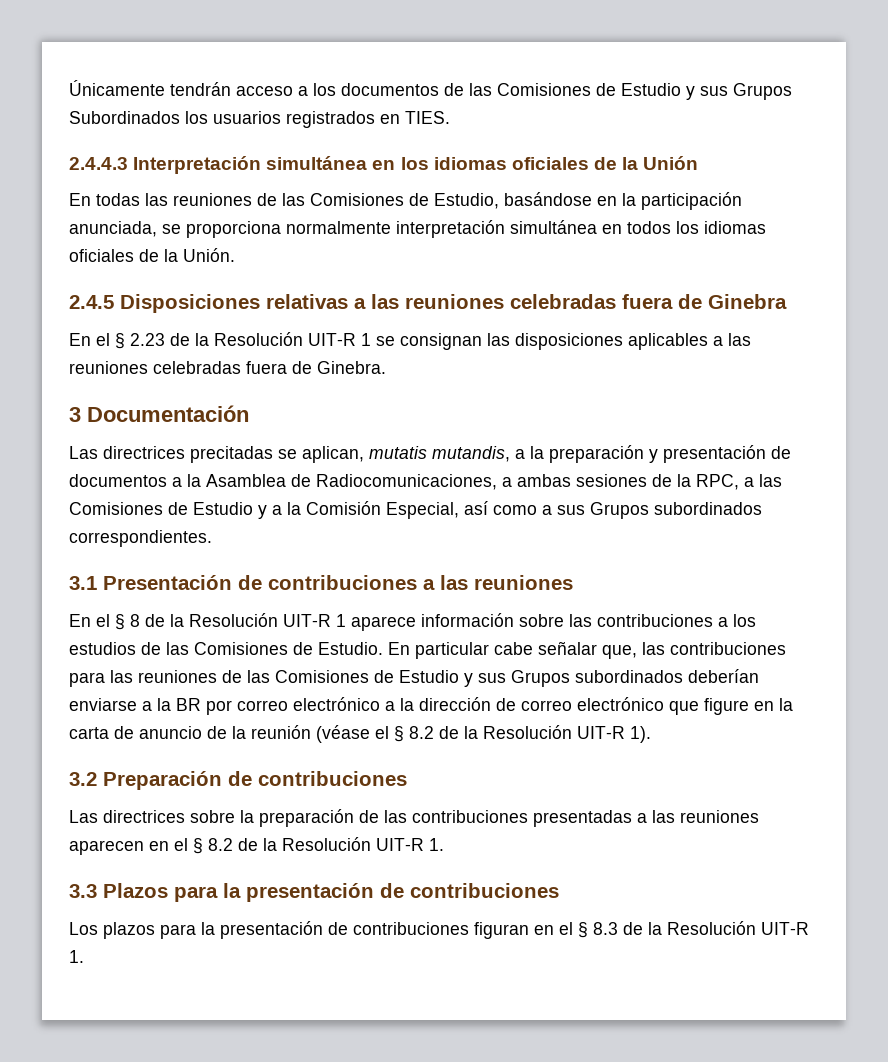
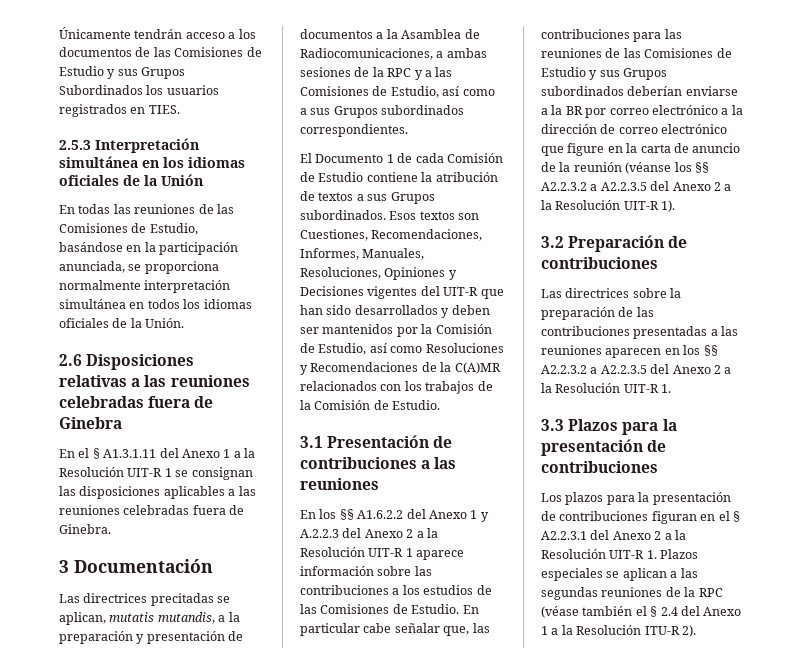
[69,157,128,170] 2.4.4.3 -> [59,140,91,150] 2.5.3
[69,295,114,309] 2.4.5 -> [59,354,82,366] 2.6
[130,333,190,346] 2.23 de -> [103,448,241,458] A1.3.1.11 del Anexo 1 a
[696,474,739,490] RPC, -> [387,68,423,80] RPC y
[193,501,459,519] Estudio y a la Comisión Especial, -> [390,86,439,98] Estudio,
(212, 538) none -> [300,153,503,163] [300,172,498,182] [300,191,435,204] [300,210,480,220] [300,229,483,241] [300,248,425,260] [300,267,457,280] [300,286,504,299] [300,305,490,318] [300,324,492,337] [300,343,504,355] [300,362,501,375] [300,381,493,394] [300,400,441,410] // El Documento 1 de cada Comisión de Estudio contiene la atribución de textos a sus Grupos subordinados. Esos textos son Cuestiones, Recomendaciones, Informes, Manuales, Resoluciones, Opiniones y Decisiones vigentes del UIT-R que han sido desarrollados y deben ser mantenidos por la Comisión de Estudio, así como Resoluciones y Recomendaciones de la C(A)MR relacionados con los trabajos de la Comisión de Estudio.
[96,614,165,630] el § 8 de -> [319,509,489,522] [300,528,424,538] los §§ A1.6.2.2 del Anexo 1 y A.2.2.3 del Anexo 2 a
[316,725,459,743] (véase el § 8.2 de -> [625,162,709,174] [541,181,732,191] (véanse los §§ A2.2.3.2 a A2.2.3.5 del Anexo 2 a
[174,838,258,854] el § 8.2 de -> [683,345,718,356] [541,364,732,374] los §§ A2.2.3.2 a A2.2.3.5 del Anexo 2 a
[593,921,809,935] [69,950,84,963] 8.3 de la Resolución UIT-R 1. -> [541,530,686,540] [541,549,699,559] [541,568,698,581] [541,587,723,600] [541,606,742,618] [541,625,696,637] A2.2.3.1 del Anexo 2 a la Resolución UIT-R 1. Plazos especiales se aplican a las segundas reuniones de la RPC (véase también el § 2.4 del Anexo 1 a la Resolución ITU-R 2).

